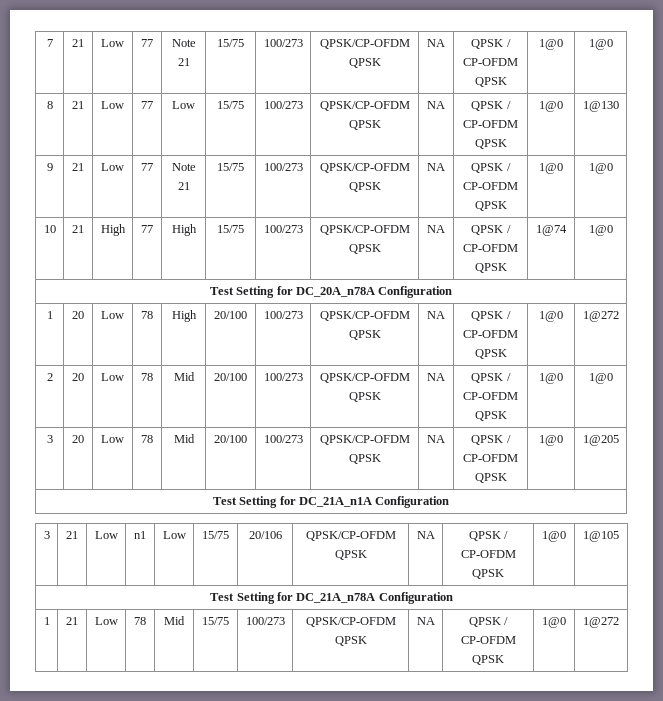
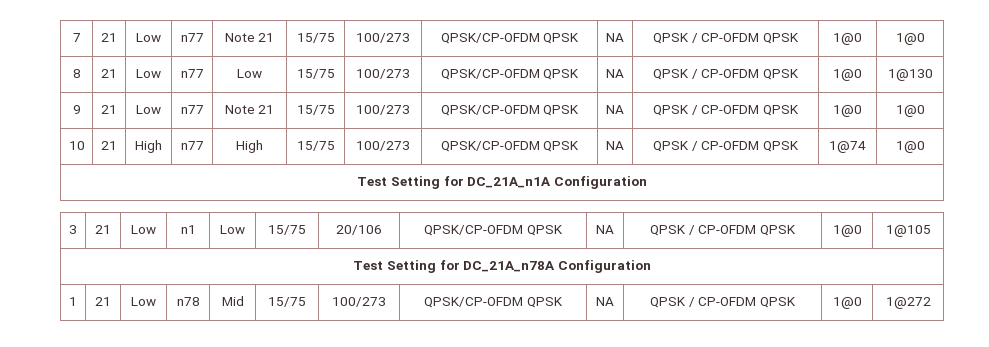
[141,39,153,47] 77 -> [180,33,204,42] n77
[141,101,153,109] 77 -> [180,69,204,78] n77
[141,163,153,171] 77 -> [180,105,204,114] n77
[141,225,153,233] 77 -> [180,141,204,150] n77
[209,286,453,298] [46,311,53,319] [72,311,84,319] [101,311,124,319] [141,311,153,319] [171,310,197,322] [214,311,247,319] [263,311,303,319] [319,311,410,321] [348,330,381,340] [427,311,445,319] [471,311,511,321] [463,330,518,338] [474,349,507,359] [539,311,563,322] [582,311,619,322] [46,373,53,381] [72,373,84,381] [101,373,124,381] [141,373,153,381] [173,372,195,381] [214,373,247,381] [263,373,303,381] [319,373,410,383] [348,392,381,402] [427,373,445,381] [471,373,511,383] [463,392,518,400] [474,411,507,421] [539,373,563,384] [588,373,613,384] [46,435,53,443] [72,435,84,443] [101,435,124,443] [141,435,153,443] [173,434,195,443] [214,435,247,443] [263,435,303,443] [319,435,410,445] [348,454,381,464] [427,435,445,443] [471,435,511,445] [463,454,518,462] [474,473,507,483] [539,435,563,446] [582,435,619,446] // Test Setting for DC_20A_n78A Configuration // 1 | 20 | Low | 78 | High | 20/100 | 100/273 | QPSK/CP-OFDM QPSK | NA | QPSK / CP-OFDM QPSK | 1@0 | 1@272 // 2 | 20 | Low | 78 | Mid | 20/100 | 100/273 | QPSK/CP-OFDM QPSK | NA | QPSK / CP-OFDM QPSK | 1@0 | 1@0 // 3 | 20 | Low | 78 | Mid | 20/100 | 100/273 | QPSK/CP-OFDM QPSK | NA | QPSK / CP-OFDM QPSK | 1@0 | 1@205 -> (925, 147) none
[134,617,146,625] 78 -> [176,297,200,306] n78

